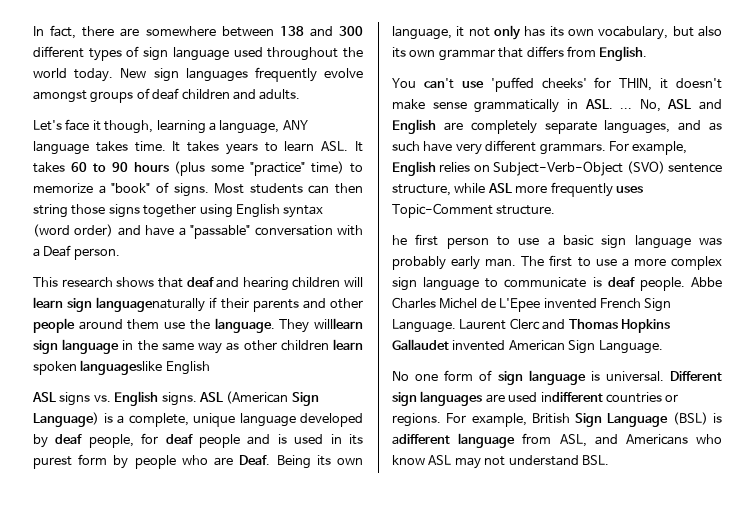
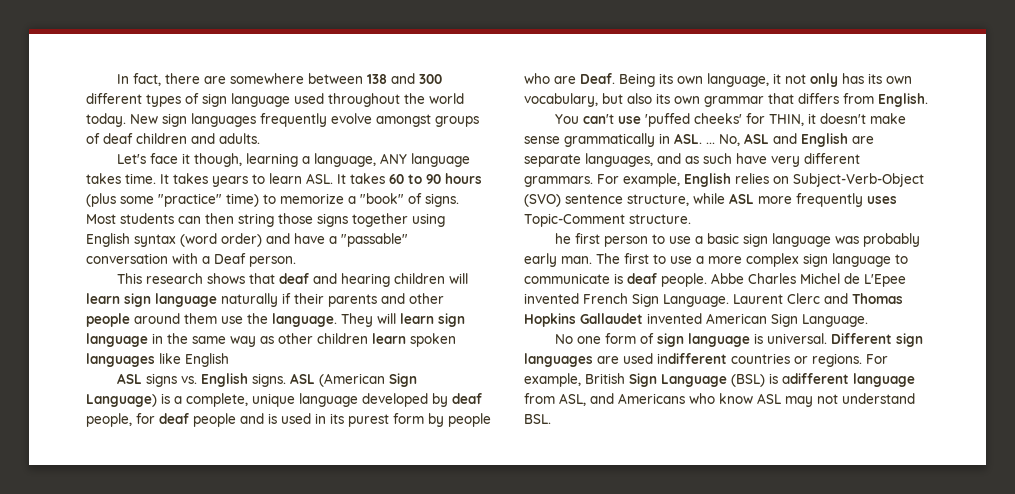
[96,297,206,312] languagenaturally -> [155,293,278,307] language naturally
[314,318,364,329] willlearn -> [377,313,434,324] will learn
[80,360,163,375] languageslike -> [86,353,181,367] languages like
[470,120,537,134] completely -> (874, 140) none

